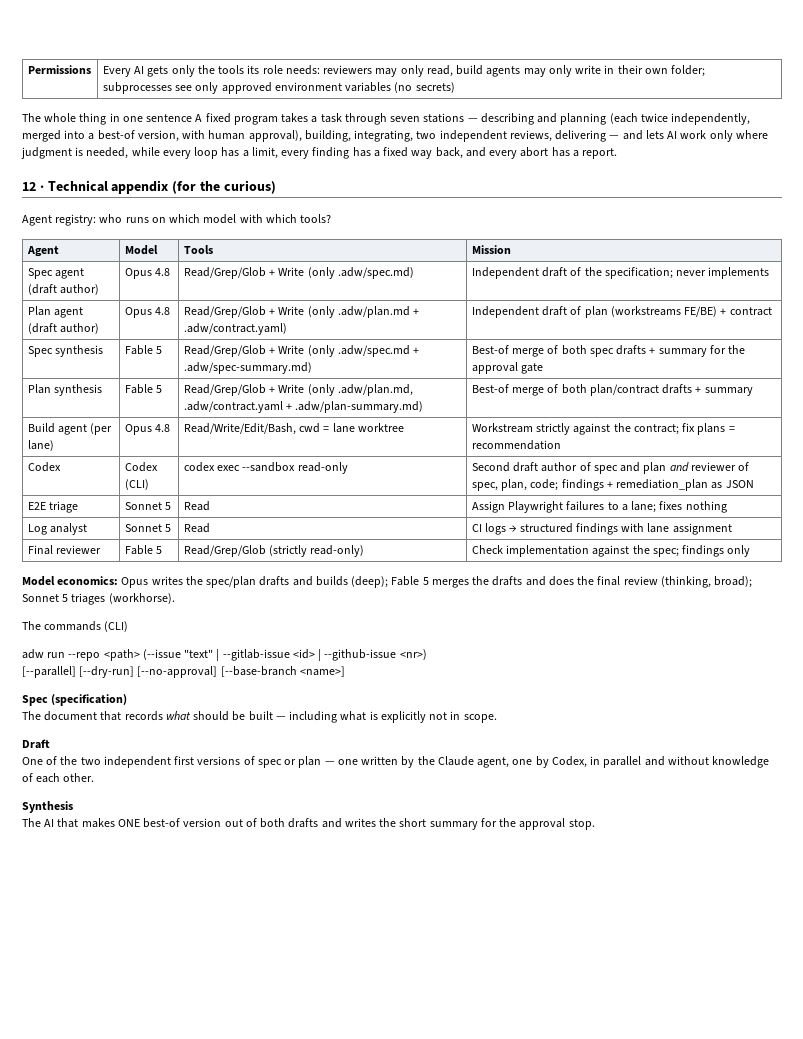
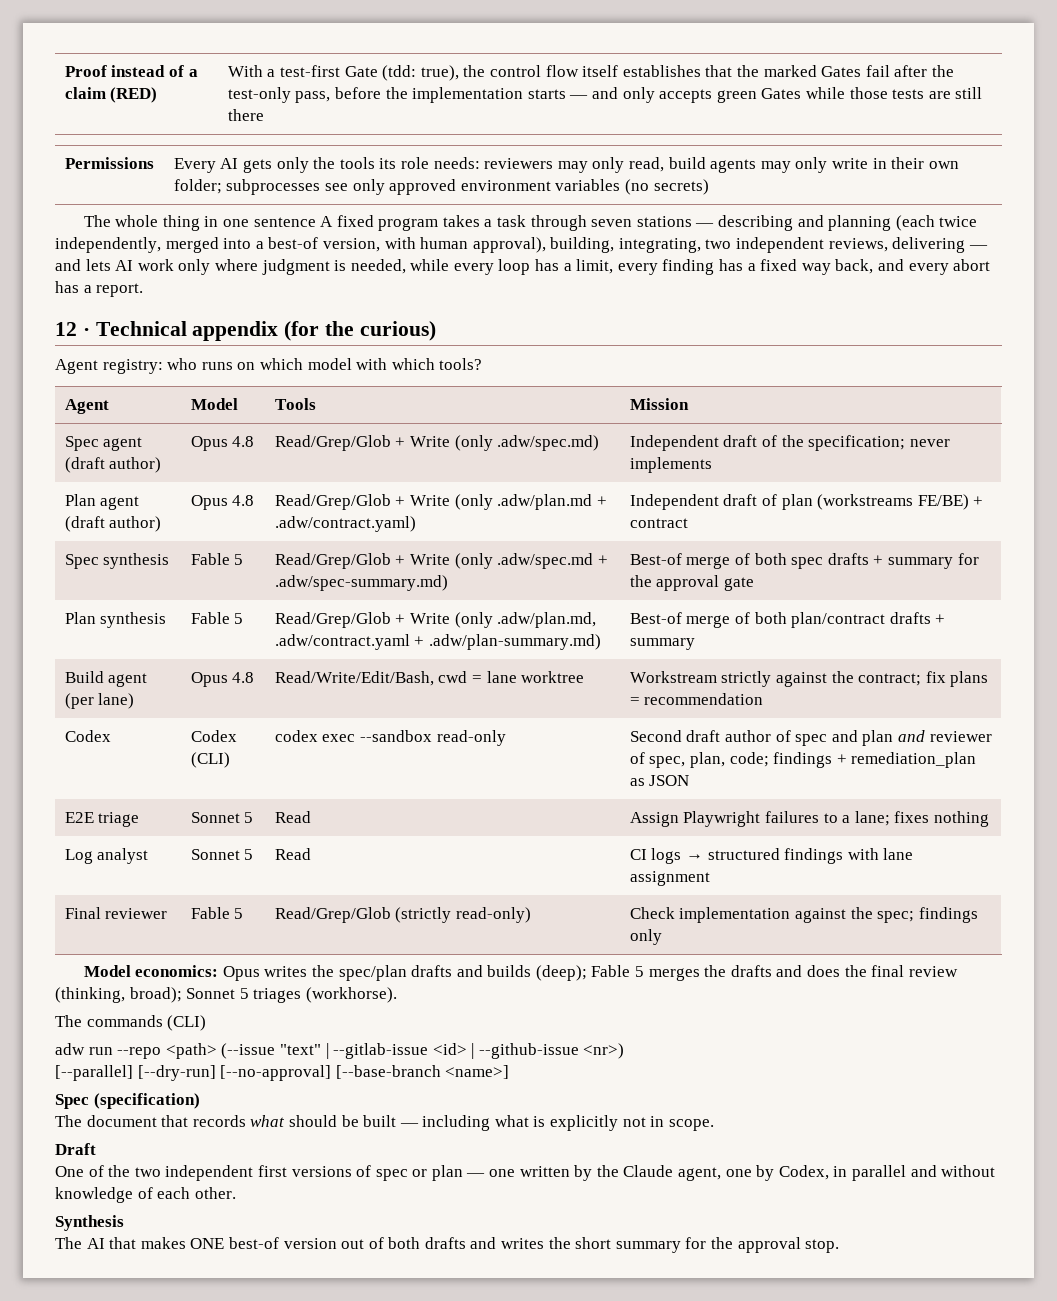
(27, 69) none -> [64,65,198,77] [64,87,158,103] [227,65,954,81] [227,87,983,103] [227,109,264,121] Proof instead of a claim (RED) | With a test-first Gate (tdd: true), the control flow itself establishes that the marked Gates fail after the test-only pass, before the implementation starts — and only accepts green Gates while those tests are still there //

